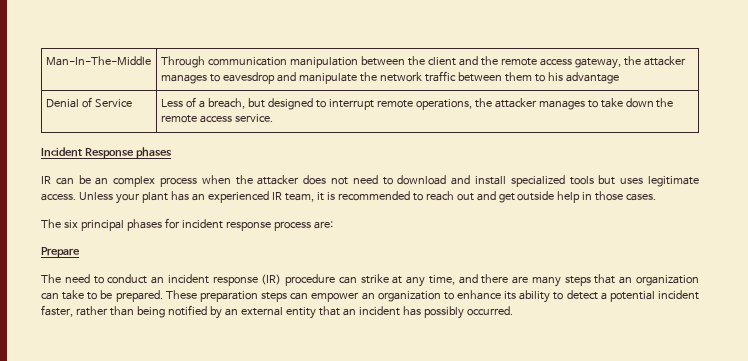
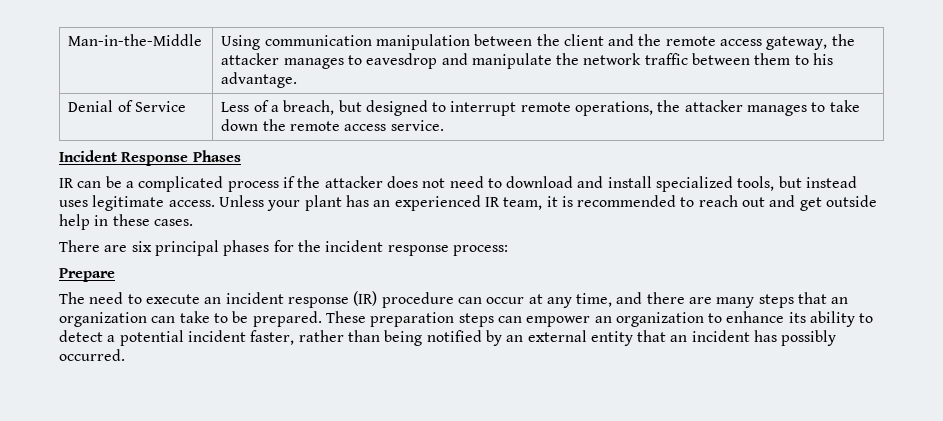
[45,56,151,66] [160,56,205,68] Man-In-The-Middle | Through -> [68,34,203,46] [221,35,261,50] Man-in-the-Middle | Using
[565,72,619,84] advantage -> [221,72,298,88] advantage.
[135,147,172,159] phases -> [192,150,241,162] Phases
[95,175,231,187] an complex process when -> [125,176,295,192] a complicated process if
[569,175,616,185] tools but -> [737,176,858,191] tools, but instead
[595,191,624,201] those -> [112,214,150,226] these
[41,219,61,228] The -> [59,240,128,252] There are
[181,219,333,231] incident response process are: -> [297,240,508,256] the incident response process:
[107,274,148,284] conduct -> [145,294,200,304] execute
[360,274,389,284] strike -> [486,297,525,304] occur

